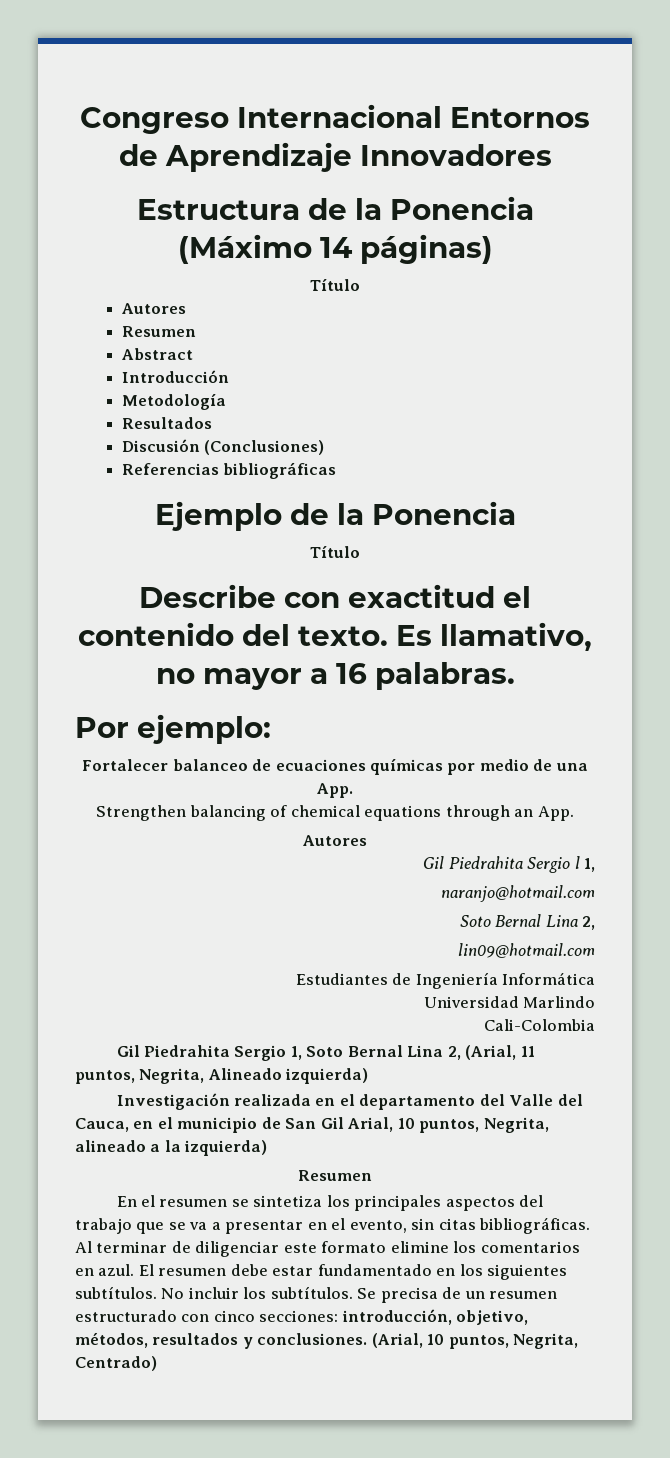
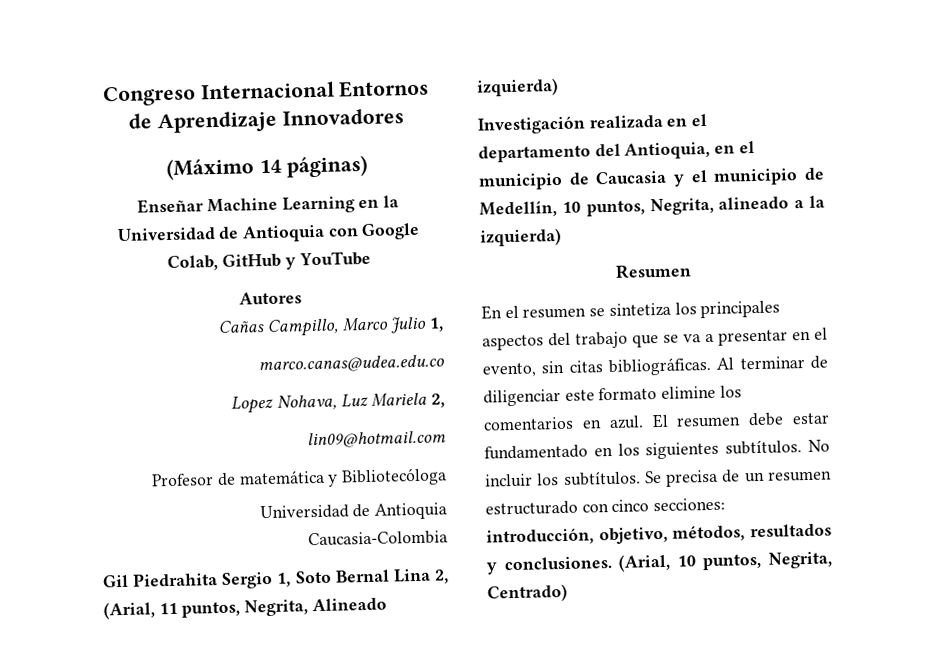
[136,196,534,220] Estructura de la Ponencia -> (404, 117) none
[310,279,360,291] [121,303,186,314] [121,326,196,337] [121,348,193,360] [121,370,229,383] [121,394,226,410] [121,417,212,429] [121,439,324,455] [121,462,336,479] [154,501,516,531] [310,546,360,558] [139,584,531,608] [78,622,592,651] [155,662,515,690] [75,714,271,744] [82,759,588,775] [317,783,353,798] [96,805,574,821] [303,835,367,846] [423,856,595,873] [441,885,595,902] [459,914,595,930] [458,943,595,958] [295,972,595,989] [423,996,595,1008] [484,1019,595,1031] Título // Autores // Resumen // Abstract // Introducción // Metodología // Resultados // Discusión (Conclusiones) // Referencias bibliográficas // Ejemplo de la Ponencia // Título // Describe con exactitud el contenido del texto. Es llamativo, no mayor a 16 palabras. // Por ejemplo: // Fortalecer balanceo de ecuaciones químicas por medio de una App. // Strengthen balancing of chemical equations through an App. // Autores // Gil Piedrahita Sergio l 1, // naranjo@hotmail.com // Soto Bernal Lina 2, // lin09@hotmail.com // Estudiantes de Ingeniería Informática // Universidad Marlindo // Cali-Colombia -> [137,195,399,214] [116,222,421,243] [167,250,371,272] [238,291,302,305] [218,316,444,337] [258,354,445,374] [231,392,445,414] [307,430,446,449] [151,467,447,487] [259,502,447,520] [308,530,448,547] Enseñar Machine Learning en la Universidad de Antioquia con Google Colab, GitHub y YouTube // Autores // Cañas Campillo, Marco Julio 1, // marco.canas@udea.edu.co // Lopez Nohava, Luz Mariela 2, // lin09@hotmail.com // Profesor de matemática y Bibliotecóloga // Universidad de Antioquia // Caucasia-Colombia
[509,1094,583,1106] [75,1118,129,1132] Valle del Cauca, -> [624,141,711,160] Antioquia,
[285,1117,394,1132] San Gil Arial, -> [595,167,825,187] [479,200,557,218] Caucasia y el municipio de Medellín,

